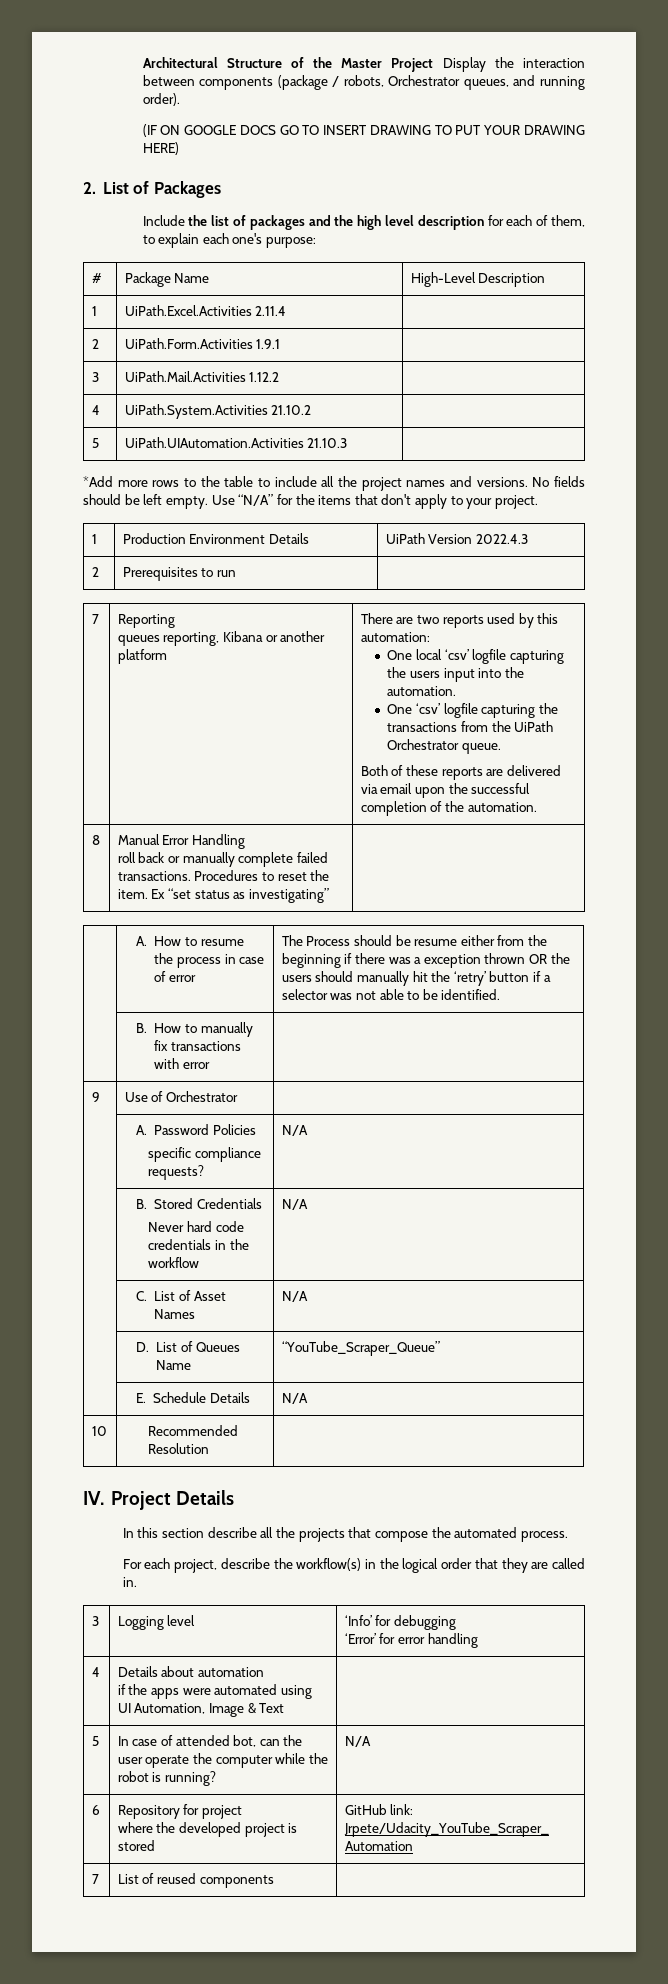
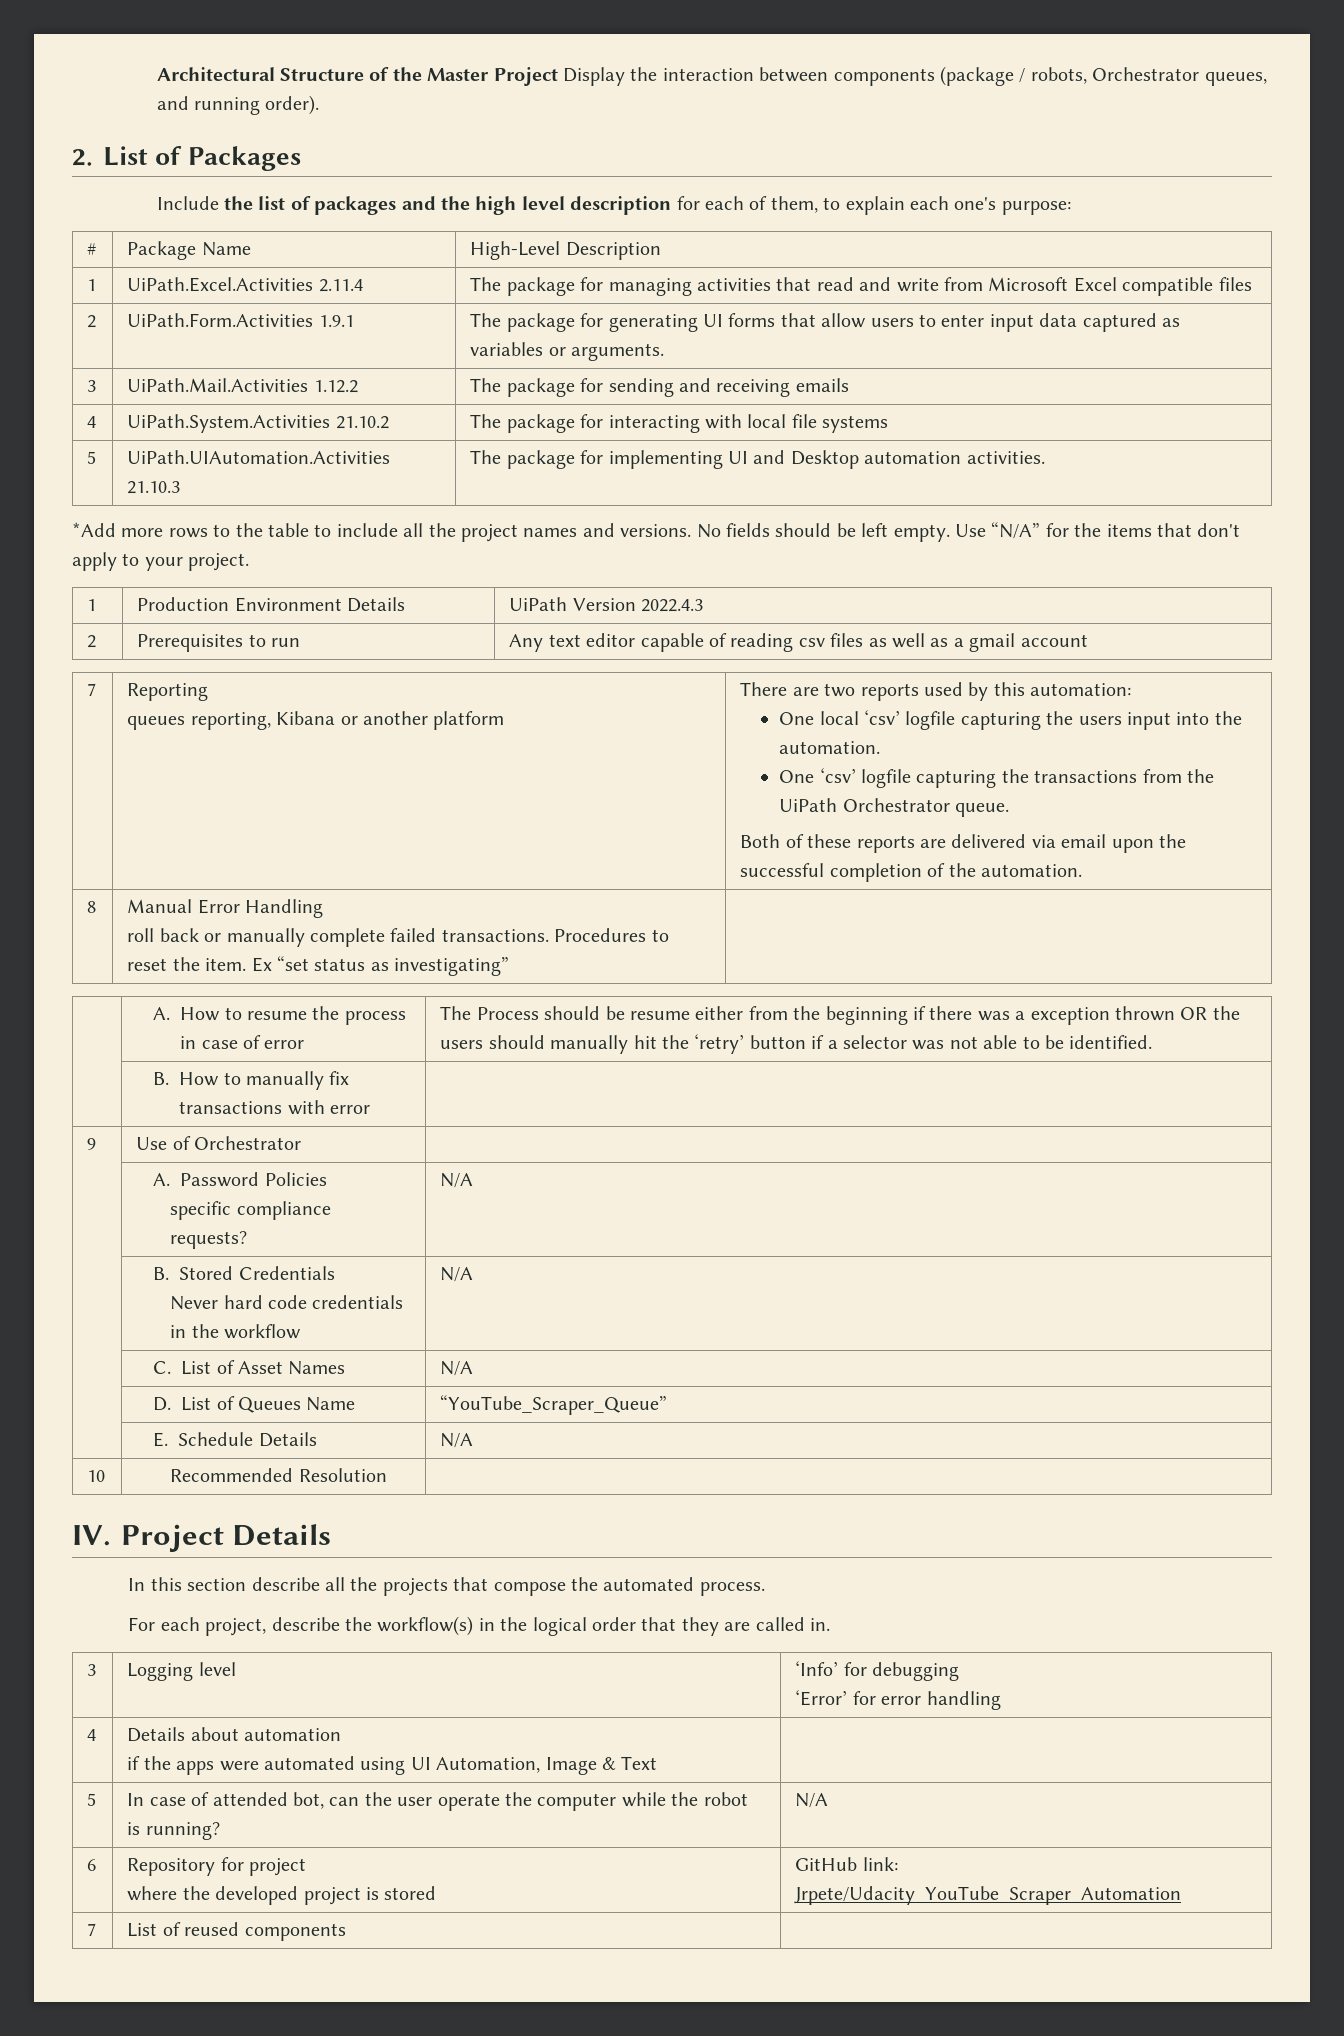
[142,124,585,137] [142,142,179,155] // (IF ON GOOGLE DOCS GO TO INSERT DRAWING TO PUT YOUR DRAWING HERE) -> (320, 105) none
[91,339,99,349] [124,338,281,349] [91,372,99,382] [124,371,280,382] [91,405,100,415] [124,404,312,419] [91,438,99,448] [124,437,348,448] // 2 | UiPath.Form.Activities 1.9.1 | // 3 | UiPath.Mail.Activities 1.12.2 | // 4 | UiPath.System.Activities 21.10.2 | // 5 | UiPath.UIAutomation.Activities 21.10.3 | -> [470,277,1252,296] [87,315,97,328] [127,313,354,327] [470,313,1180,332] [470,342,665,361] [87,380,97,392] [127,378,358,393] [470,378,849,397] [87,416,97,428] [127,414,389,433] [470,414,889,433] [87,451,97,464] [127,450,391,464] [127,481,181,494] [470,450,1045,469] The package for managing activities that read and write from Microsoft Excel compatible files // 2 | UiPath.Form.Activities 1.9.1 | The package for generating UI forms that allow users to enter input data captured as variables or arguments. // 3 | UiPath.Mail.Activities 1.12.2 | The package for sending and receiving emails // 4 | UiPath.System.Activities 21.10.2 | The package for interacting with local file systems // 5 | UiPath.UIAutomation.Activities 21.10.3 | The package for implementing UI and Desktop automation activities.
(236, 573) none -> [509,633,1088,652] Any text editor capable of reading csv files as well as a gmail account

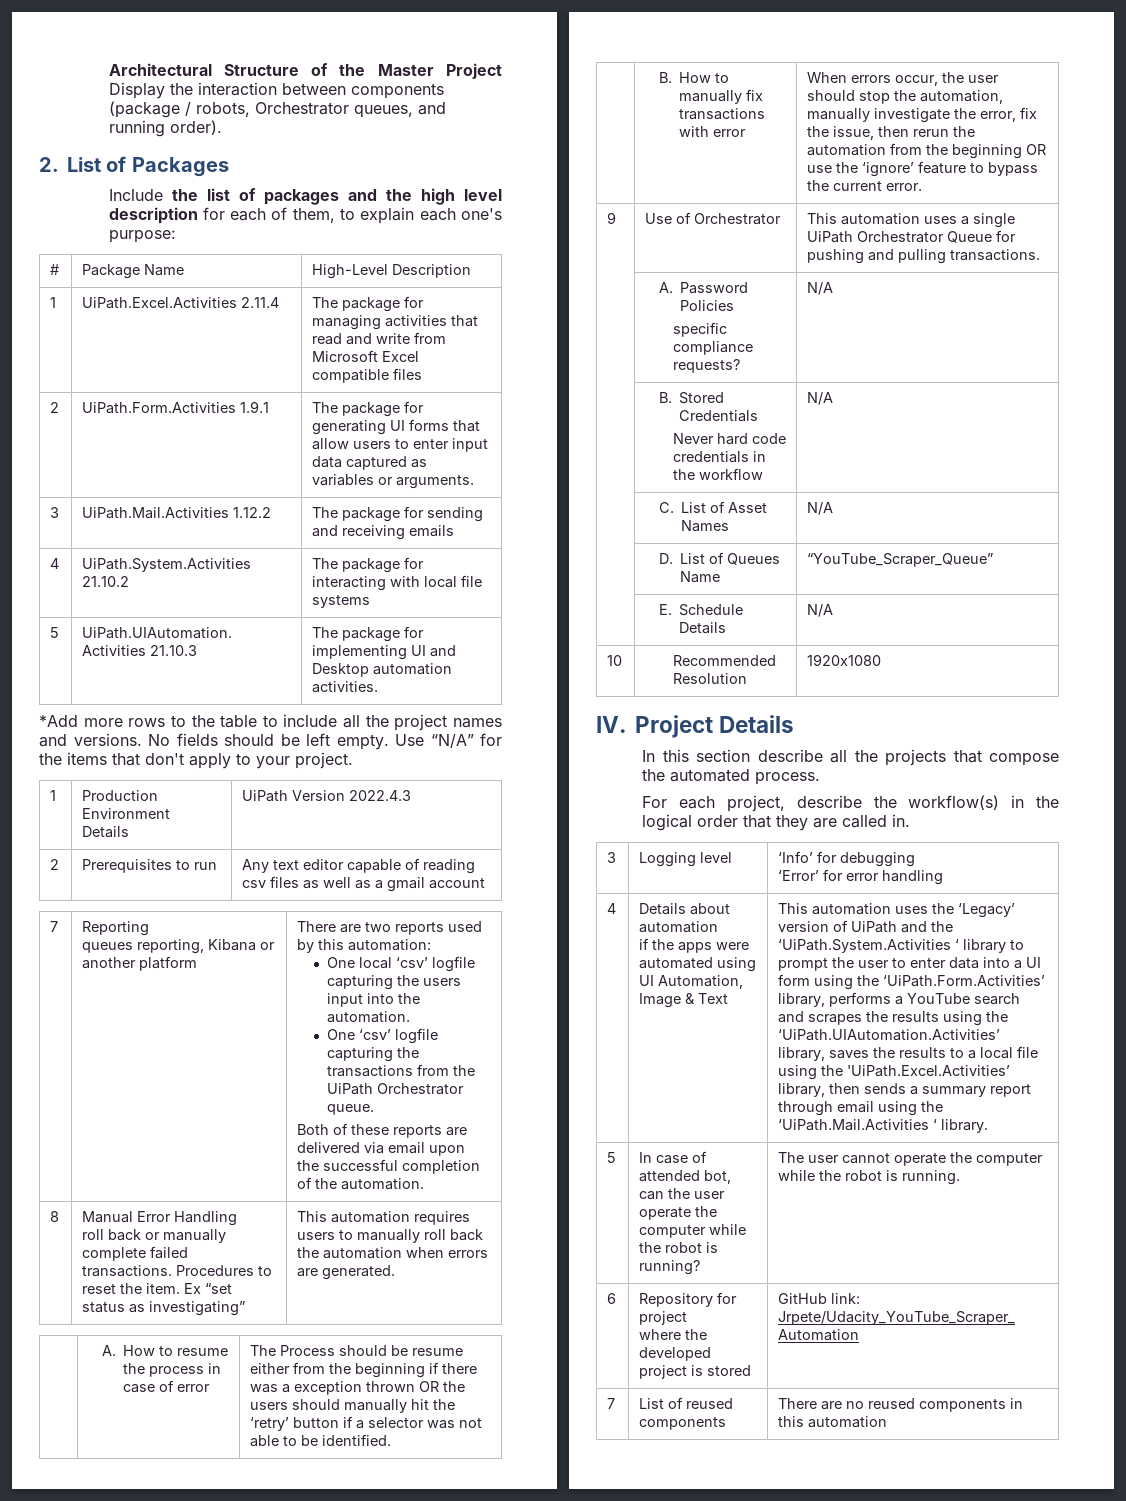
(510, 966) none -> [297,1211,471,1225] [297,1229,484,1243] [297,1247,489,1259] [297,1265,396,1280] This automation requires users to manually roll back the automation when errors are generated.
[87,1138,97,1150] [136,1136,302,1150] // 9 | Use of Orchestrator | -> [807,72,1000,86] [807,90,1004,104] [807,107,1038,123] [807,126,976,140] [807,143,1047,159] [807,161,1039,177] [807,180,923,191] [607,212,617,224] [645,212,782,225] [807,213,1016,228] [807,230,1017,243] [807,249,1041,264] When errors occur, the user should stop the automation, manually investigate the error, fix the issue, then rerun the automation from the beginning OR use the ‘ignore’ feature to bypass the current error. // 9 | Use of Orchestrator | This automation uses a single UiPath Orchestrator Queue for pushing and pulling transactions.
(387, 1475) none -> [807,654,882,666] 1920x1080
(658, 1763) none -> [778,903,1016,918] [778,920,954,933] [778,939,1025,953] [778,957,1042,971] [778,974,1046,990] [778,992,1021,1007] [778,1011,1009,1026] [778,1029,1001,1041] [778,1046,1039,1061] [778,1065,1011,1080] [778,1083,1032,1097] [778,1101,944,1116] [778,1119,989,1133] This automation uses the ‘Legacy’ version of UiPath and the ‘UiPath.System.Activities ‘ library to prompt the user to enter data into a UI form using the ‘UiPath.Form.Activities’ library, performs a YouTube search and scrapes the results using the ‘UiPath.UIAutomation.Activities’ library, saves the results to a local file using the 'UiPath.Excel.Activities’ library, then sends a summary report through email using the ‘UiPath.Mail.Activities ‘ library.
[795,1793,829,1808] N/A -> [778,1152,1044,1166] [778,1170,961,1185] The user cannot operate the computer while the robot is running.
(346, 1932) none -> [778,1398,1024,1412] [778,1416,888,1428] There are no reused components in this automation

